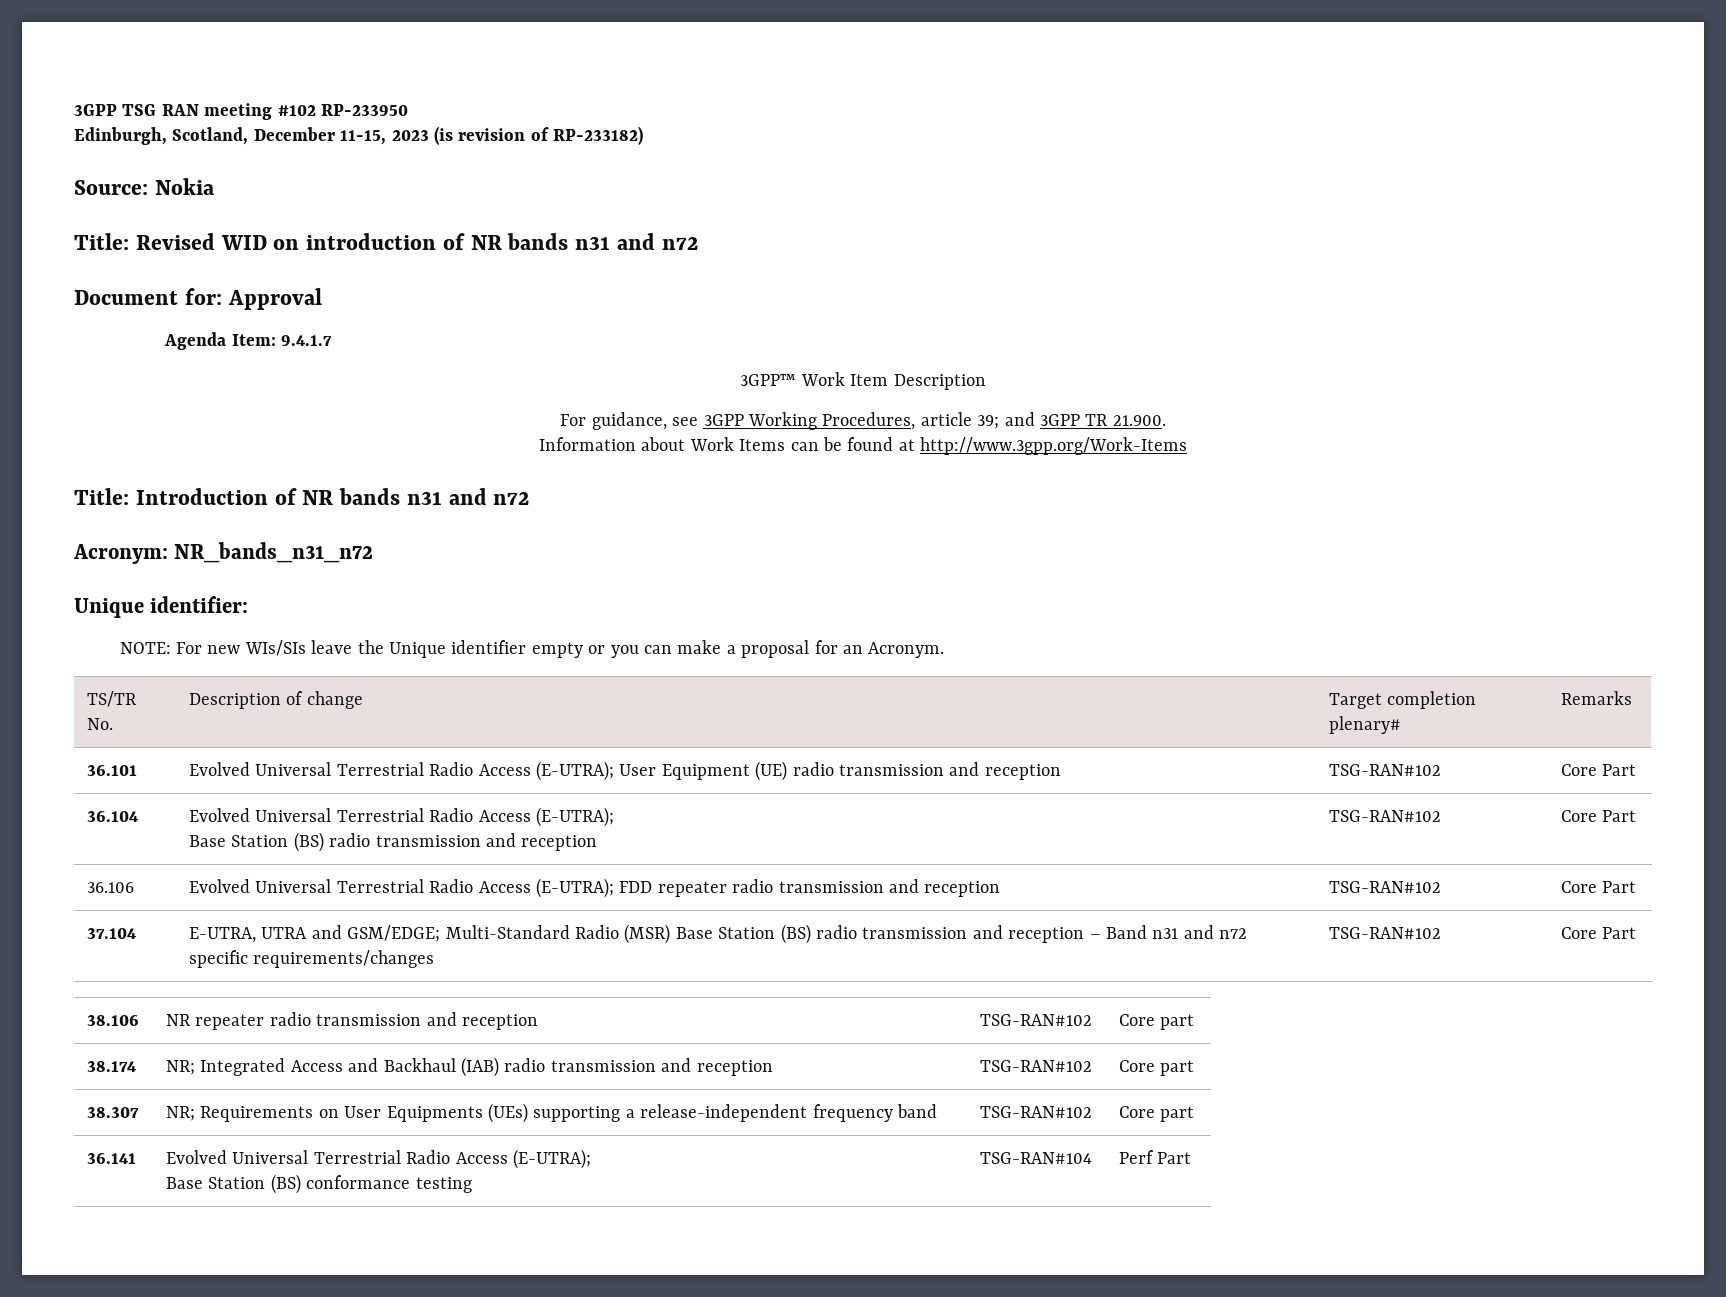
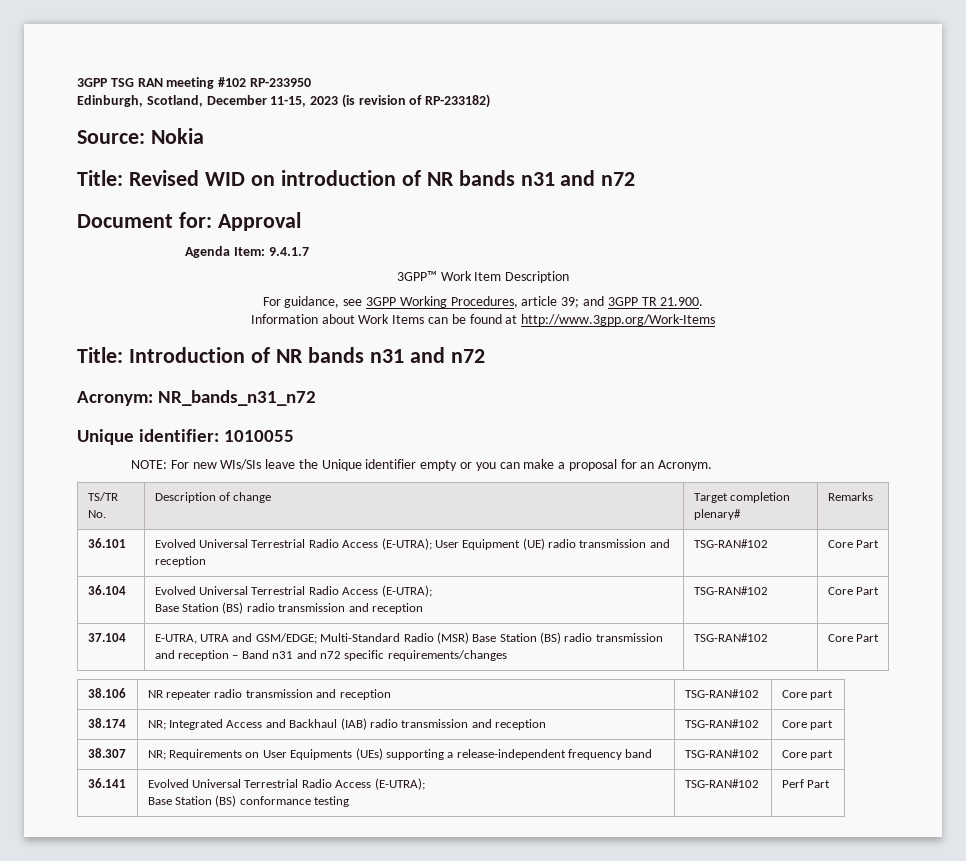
(249, 604) none -> [224,430,295,442] 1010055
[87,882,135,893] [189,878,1001,898] [1329,881,1442,893] [1561,881,1637,893] // 36.106 | Evolved Universal Terrestrial Radio Access (E-UTRA); FDD repeater radio transmission and reception | TSG-RAN#102 | Core Part -> (880, 591) none
[980,1152,1093,1164] TSG-RAN#104 -> [684,779,759,788] TSG-RAN#102

